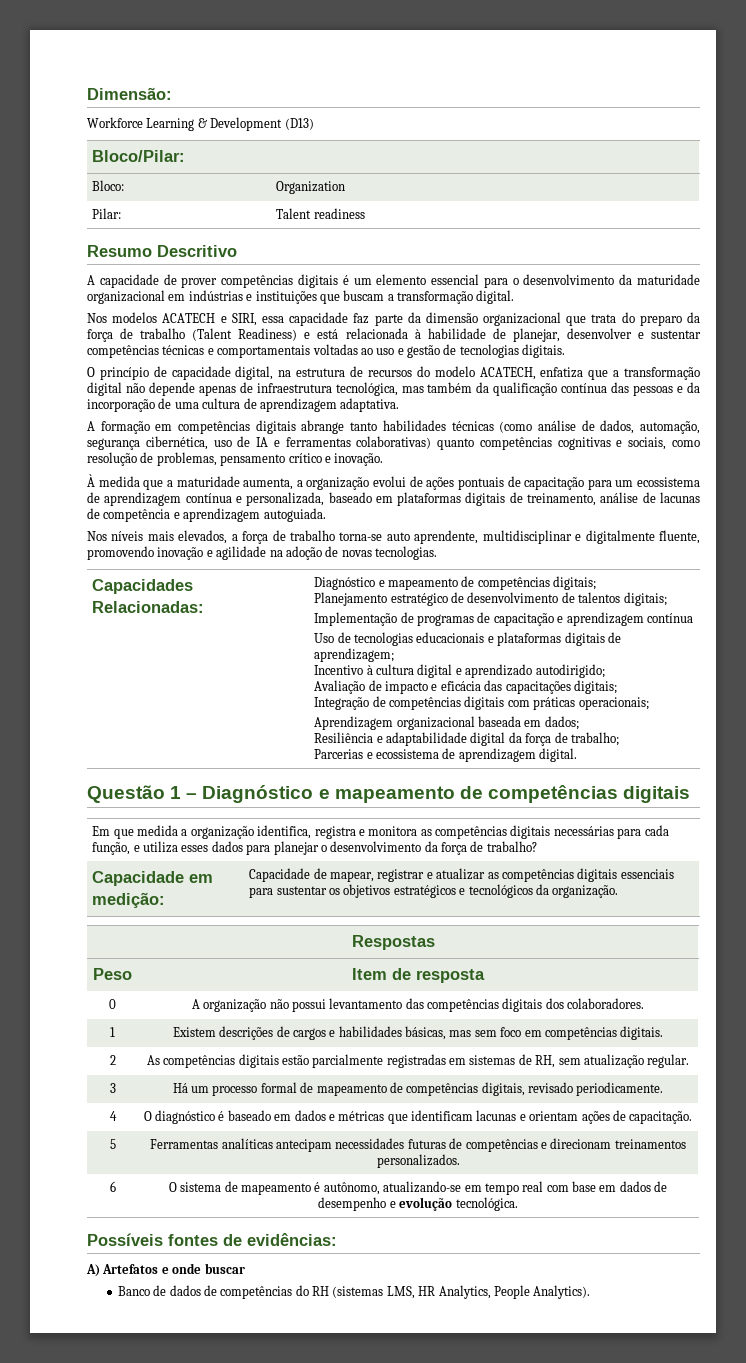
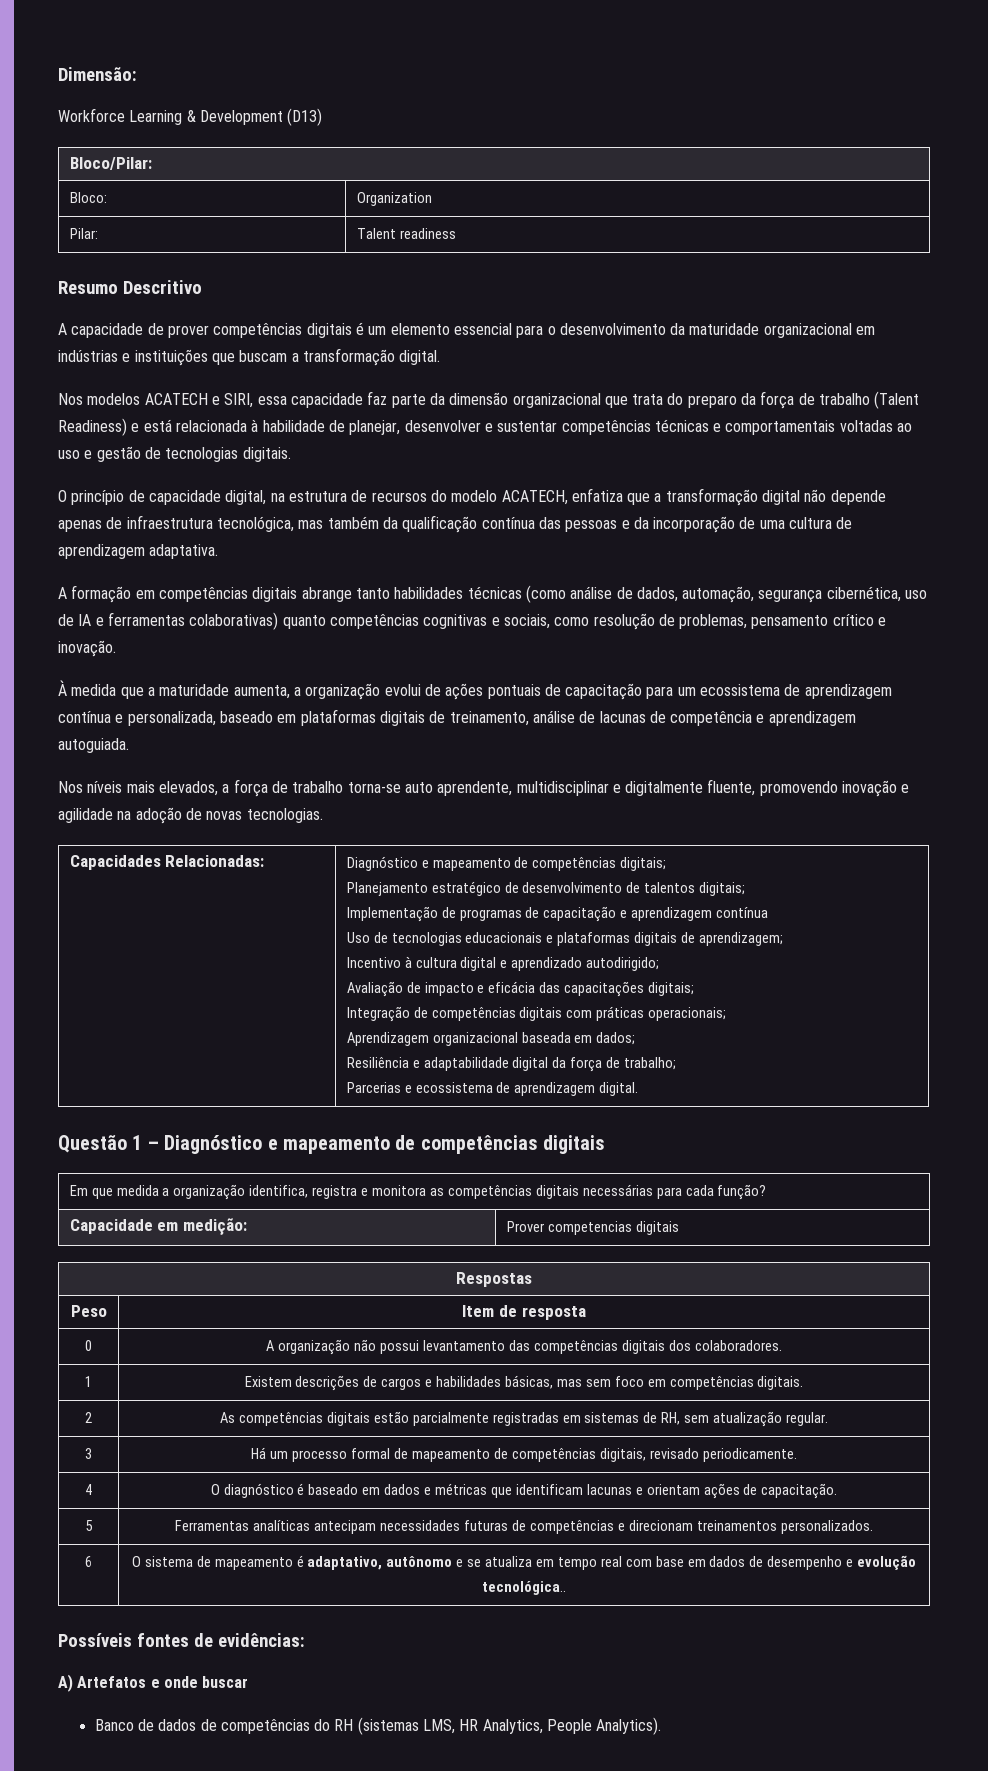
[92,841,537,855] [92,871,214,886] [92,892,166,908] [249,868,674,882] [249,884,619,898] função, e utiliza esses dados para planejar o desenvolvimento da força de trabalho? // Capacidade em medição: | Capacidade de mapear, registrar e atualizar as competências digitais essenciais para sustentar os objetivos estratégicos e tecnológicos da organização. -> [717,1184,767,1200] [69,1218,247,1235] [506,1221,679,1235] função? // Capacidade em medição: | Prover competencias digitais
[323,1181,462,1195] autônomo, atualizando-se -> [307,1556,533,1570] adaptativo, autônomo e se atualiza
[455,1197,518,1211] tecnológica. -> [482,1581,566,1595] tecnológica..

